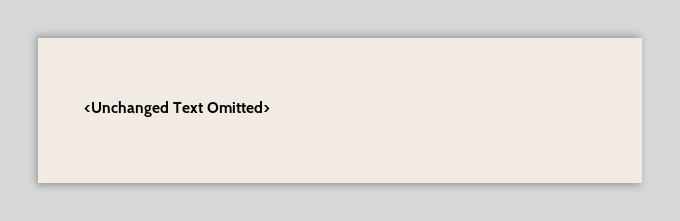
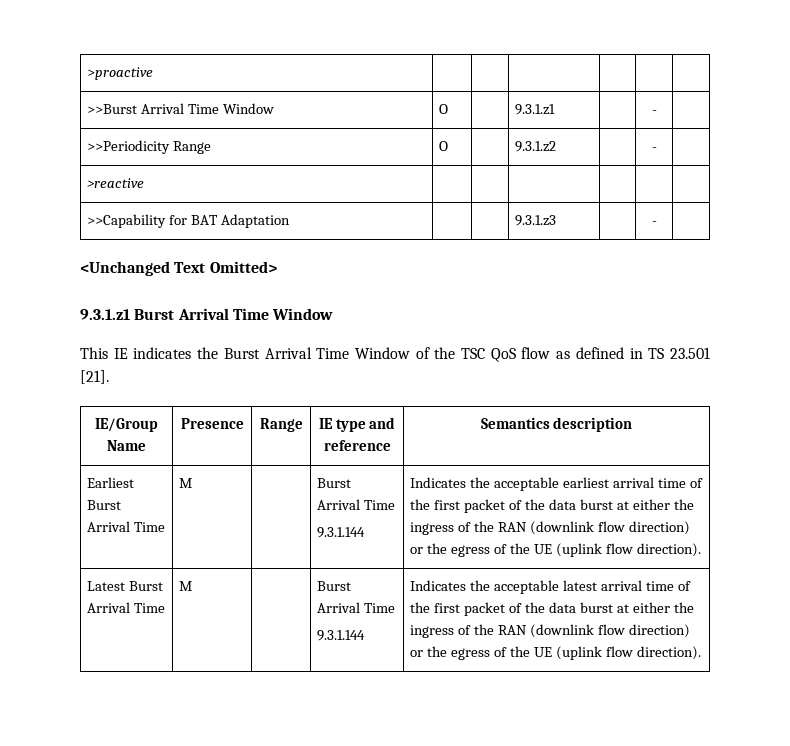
[84,101,271,117] <Unchanged Text Omitted> -> [87,67,154,80] [87,103,275,114] [439,104,449,114] [515,104,556,115] [651,110,657,114] [87,140,212,154] [439,141,449,151] [515,141,557,152] [651,147,657,151] [87,178,145,188] [87,214,291,228] [515,215,557,226] [651,221,657,225] [80,261,277,276] [80,308,334,320] [80,347,710,362] [80,370,109,384] [95,418,158,432] [107,440,146,451] [180,418,244,429] [259,418,303,432] [318,417,396,432] [323,440,391,451] [480,417,633,432] [87,477,135,488] [87,500,122,510] [87,521,166,532] [179,478,193,488] [317,478,352,488] [317,499,396,510] [317,527,366,538] [410,477,703,491] [410,499,694,513] [410,521,690,535] [410,543,701,557] [87,581,164,591] [87,602,166,613] [179,581,193,591] [317,581,352,591] [317,602,396,613] [317,630,366,641] [410,580,691,594] [410,602,694,616] [410,624,690,638] [410,646,701,660] >proactive | | | | | | // >>Burst Arrival Time Window | O | | 9.3.1.z1 | | - | // >>Periodicity Range | O | | 9.3.1.z2 | | - | // >reactive | | | | | | // >>Capability for BAT Adaptation | | | 9.3.1.z3 | | - | // <Unchanged Text Omitted> // 9.3.1.z1 Burst Arrival Time Window // This IE indicates the Burst Arrival Time Window of the TSC QoS flow as defined in TS 23.501 [21]. // IE/Group Name | Presence | Range | IE type and reference | Semantics description // Earliest Burst Arrival Time | M | | Burst Arrival Time // 9.3.1.144 | Indicates the acceptable earliest arrival time of the first packet of the data burst at either the ingress of the RAN (downlink flow direction) or the egress of the UE (uplink flow direction). // Latest Burst Arrival Time | M | | Burst Arrival Time // 9.3.1.144 | Indicates the acceptable latest arrival time of the first packet of the data burst at either the ingress of the RAN (downlink flow direction) or the egress of the UE (uplink flow direction).

